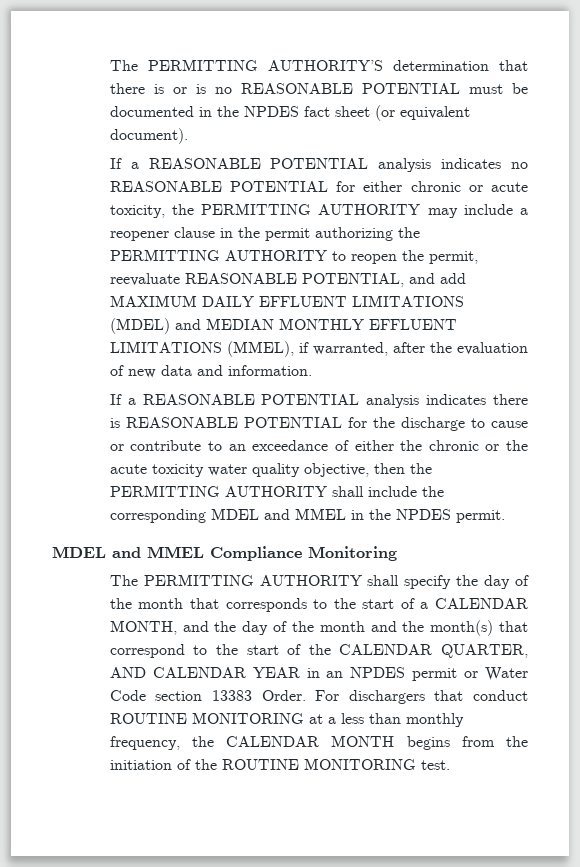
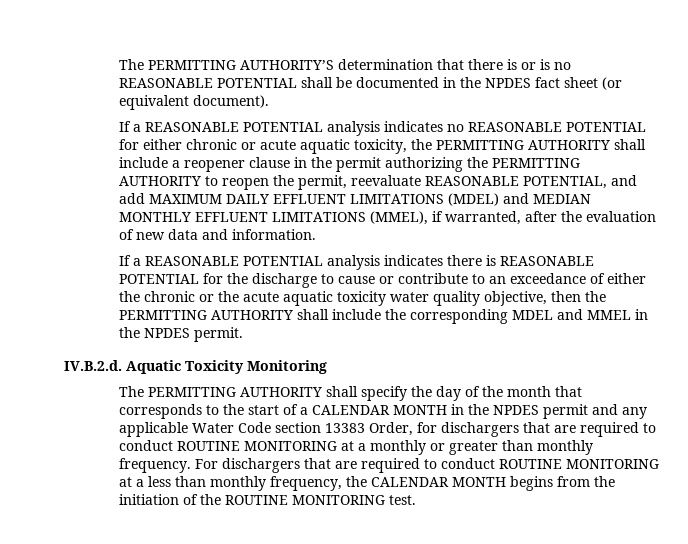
[468,84,503,94] must -> [300,77,333,88] shall
(528, 187) none -> [299,139,350,154] aquatic
[427,208,458,218] may -> [613,139,646,150] shall
(147, 469) none -> [282,291,333,306] aquatic
[52,546,302,561] MDEL and MMEL Compliance -> [64,360,244,374] IV.B.2.d. Aquatic Toxicity
[109,620,528,636] [109,644,528,658] [109,667,528,681] [109,690,464,704] MONTH, and the day of the month and the month(s) that correspond to the start of the CALENDAR QUARTER, AND CALENDAR YEAR in an NPDES permit or Water Code section 13383 Order. For dischargers that -> [392,404,647,419] [118,422,656,437] [118,440,593,455] [118,458,437,473] MONTH in the NPDES permit and any applicable Water Code section 13383 Order, for dischargers that are required to conduct ROUTINE MONITORING at a monthly or greater than monthly frequency. For dischargers that are required to

